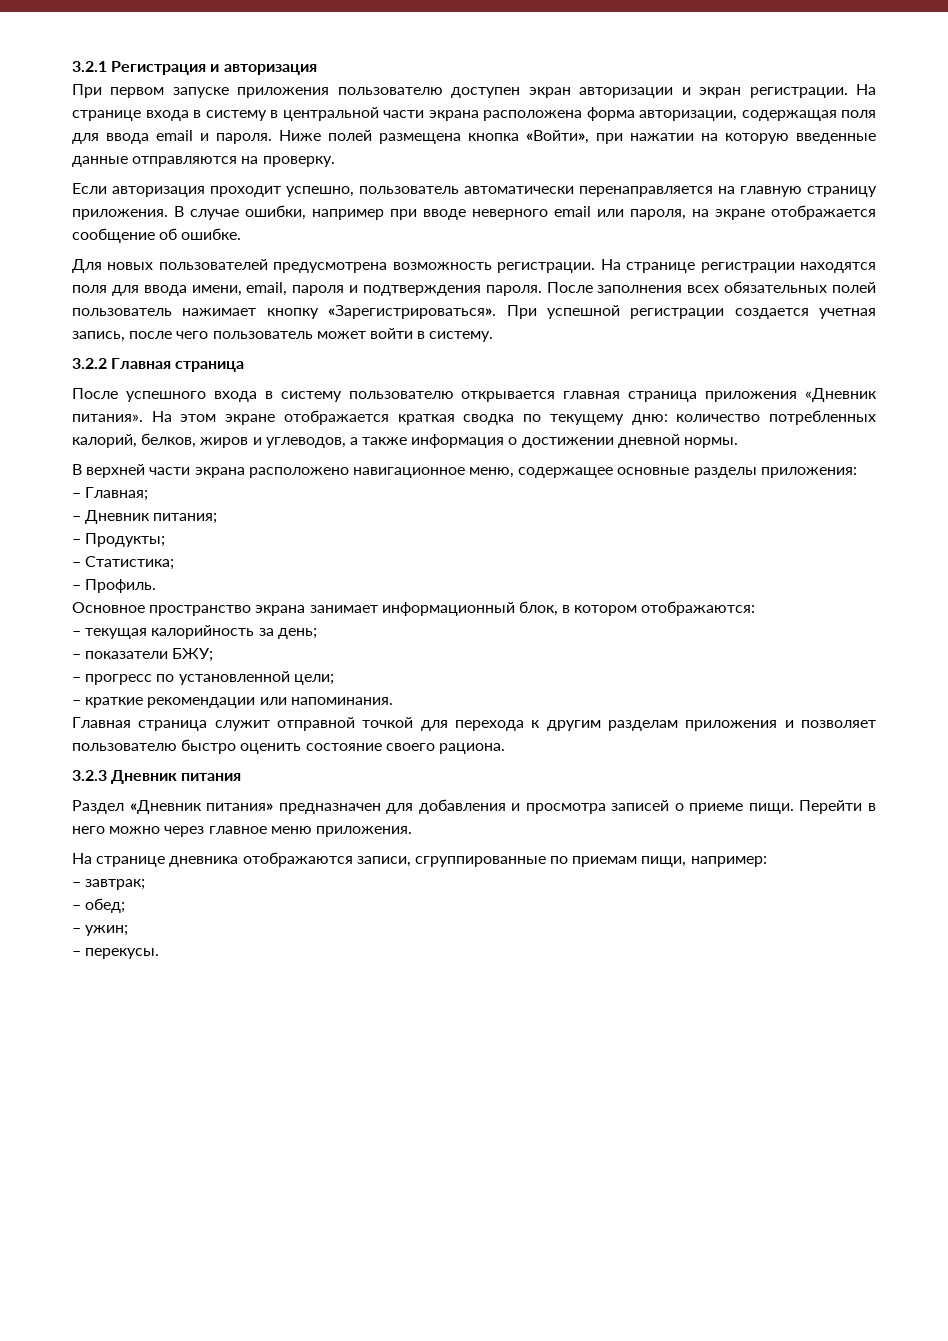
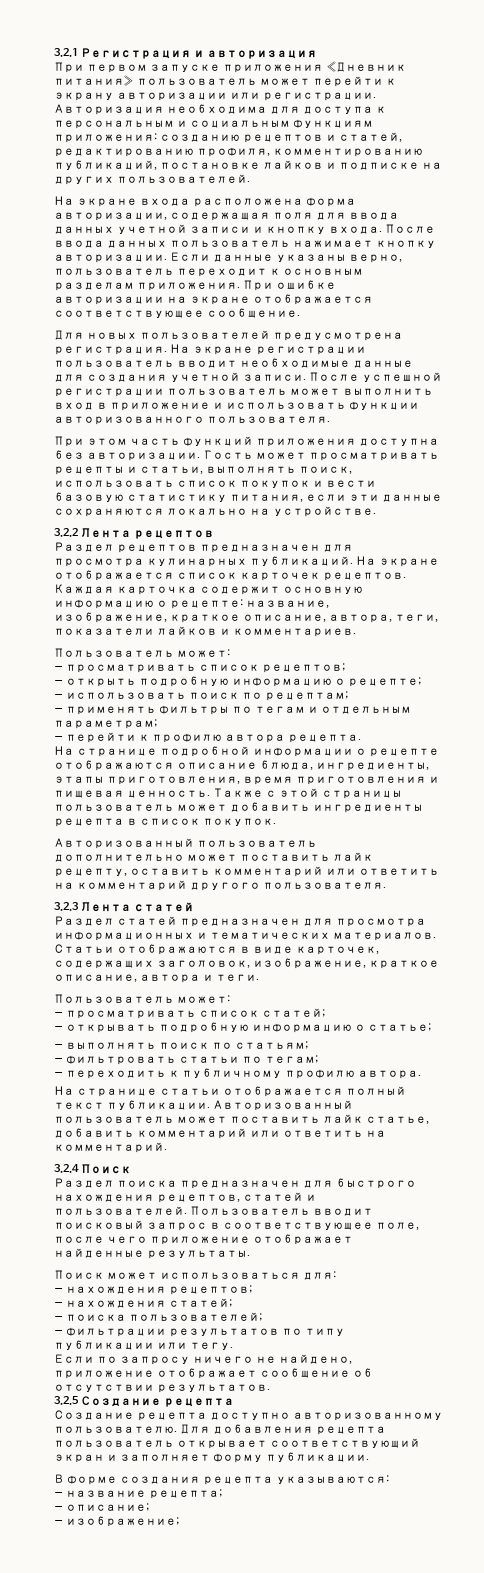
[337,84,877,98] [72,107,479,121] пользователю доступен экран авторизации и экран регистрации. На странице входа в систему в центральной части экрана -> [325,61,406,72] [54,75,396,87] [54,92,376,101] [54,104,386,115] [54,119,373,129] [54,132,402,143] [54,147,423,157] [54,160,442,170] [54,174,250,185] [54,196,190,207] «Дневник питания» пользователь может перейти к экрану авторизации или регистрации. Авторизация необходима для доступа к персональным и социальным функциям приложения: созданию рецептов и статей, редактированию профиля, комментированию публикаций, постановке лайков и подписке на других пользователей. // На экране входа
[156,130,876,144] [72,156,335,167] [72,183,877,197] [72,205,876,220] [72,228,242,243] [72,259,877,273] [72,281,876,296] [72,305,876,319] [72,328,494,342] [72,358,245,372] [72,388,877,402] [72,410,877,425] [72,433,739,448] [72,464,857,478] [72,487,149,501] [72,510,218,524] [72,533,166,547] [72,556,175,570] [72,579,157,593] [72,601,756,616] [72,625,317,639] [72,648,214,662] [72,671,334,685] [72,697,393,708] [72,717,876,731] [72,739,505,754] [72,770,242,784] [72,799,877,814] [72,826,412,837] [72,852,767,867] [72,879,146,890] [72,898,126,913] [72,925,129,936] [72,948,160,959] email и пароля. Ниже полей размещена кнопка «Войти», при нажатии на которую введенные данные отправляются на проверку. // Если авторизация проходит успешно, пользователь автоматически перенаправляется на главную страницу приложения. В случае ошибки, например при вводе неверного email или пароля, на экране отображается сообщение об ошибке. // Для новых пользователей предусмотрена возможность регистрации. На странице регистрации находятся поля для ввода имени, email, пароля и подтверждения пароля. После заполнения всех обязательных полей пользователь нажимает кнопку «Зарегистрироваться». При успешной регистрации создается учетная запись, после чего пользователь может войти в систему. // 3.2.2 Главная страница // После успешного входа в систему пользователю открывается главная страница приложения «Дневник питания». На этом экране отображается краткая сводка по текущему дню: количество потребленных калорий, белков, жиров и углеводов, а также информация о достижении дневной нормы. // В верхней части экрана расположено навигационное меню, содержащее основные разделы приложения: // – Главная; // – Дневник питания; // – Продукты; // – Статистика; // – Профиль. // Основное пространство экрана занимает информационный блок, в котором отображаются: // – текущая калорийность за день; // – показатели БЖУ; // – прогресс по установленной цели; // – краткие рекомендации или напоминания. // Главная страница служит отправной точкой для перехода к другим разделам приложения и позволяет пользователю быстро оценить состояние своего рациона. // 3.2.3 Дневник питания // Раздел «Дневник питания» предназначен для добавления и просмотра записей о приеме пищи. Перейти в него можно через главное меню приложения. // На странице дневника отображаются записи, сгруппированные по приемам пищи, например: // – завтрак; // – обед; // – ужин; // – перекусы. -> [54,224,435,234] [54,240,436,248] [54,252,402,263] [54,268,363,277] [54,280,336,291] [54,294,373,305] [54,308,300,318] [54,330,403,341] [54,344,366,355] [54,358,413,368] [54,372,442,382] [54,388,433,397] [54,401,419,411] [54,416,330,425] [54,436,439,447] [54,450,439,461] [54,466,352,475] [54,480,376,488] [54,492,442,502] [54,506,376,517] [54,528,214,539] [54,542,353,553] [54,556,439,567] [54,570,406,581] [54,584,363,595] [54,599,329,609] [54,612,438,623] [54,626,356,637] [54,648,230,657] [54,663,345,673] [54,676,421,687] [54,691,348,701] [54,705,411,715] [54,719,157,729] [54,732,361,743] [54,746,439,757] [54,760,429,771] [54,776,439,785] [54,788,402,799] [54,802,423,813] [54,818,276,827] [54,838,317,849] [54,852,373,862] [54,866,439,877] [54,880,386,891] [54,902,194,912] [54,916,426,927] [54,931,436,941] [54,944,379,955] [54,958,439,969] [54,974,259,983] [54,994,230,1003] [54,1008,325,1019] [54,1022,431,1033] [54,1041,308,1049] [54,1055,318,1065] [54,1068,421,1079] [54,1086,406,1097] [54,1100,353,1111] [54,1114,429,1124] [54,1128,386,1139] [54,1142,167,1153] [54,1164,131,1174] [54,1178,416,1189] [54,1192,316,1203] [54,1206,373,1216] [54,1220,419,1231] [54,1234,353,1245] [54,1248,250,1259] [54,1270,336,1280] [54,1285,252,1295] [54,1298,232,1308] [54,1312,262,1321] [54,1327,345,1337] [54,1340,233,1350] [54,1354,352,1365] [54,1368,373,1379] [54,1384,270,1393] [54,1396,234,1407] [54,1410,443,1421] [54,1424,386,1435] [54,1438,420,1449] [54,1452,369,1463] [54,1474,389,1485] [54,1489,222,1499] [54,1503,149,1511] [54,1516,179,1527] данных учетной записи и кнопку входа. После ввода данных пользователь нажимает кнопку авторизации. Если данные указаны верно, пользователь переходит к основным разделам приложения. При ошибке авторизации на экране отображается соответствующее сообщение. // Для новых пользователей предусмотрена регистрация. На экране регистрации пользователь вводит необходимые данные для создания учетной записи. После успешной регистрации пользователь может выполнить вход в приложение и использовать функции авторизованного пользователя. // При этом часть функций приложения доступна без авторизации. Гость может просматривать рецепты и статьи, выполнять поиск, использовать список покупок и вести базовую статистику питания, если эти данные сохраняются локально на устройстве. // 3.2.2 Лента рецептов // Раздел рецептов предназначен для просмотра кулинарных публикаций. На экране отображается список карточек рецептов. Каждая карточка содержит основную информацию о рецепте: название, изображение, краткое описание, автора, теги, показатели лайков и комментариев. // Пользователь может: // − просматривать список рецептов; // − открыть подробную информацию о рецепте; // − использовать поиск по рецептам; // − применять фильтры по тегам и отдельным параметрам; // − перейти к профилю автора рецепта. // На странице подробной информации о рецепте отображаются описание блюда, ингредиенты, этапы приготовления, время приготовления и пищевая ценность. Также с этой страницы пользователь может добавить ингредиенты рецепта в список покупок. // Авторизованный пользователь дополнительно может поставить лайк рецепту, оставить комментарий или ответить на комментарий другого пользователя. // 3.2.3 Лента статей // Раздел статей предназначен для просмотра информационных и тематических материалов. Статьи отображаются в виде карточек, содержащих заголовок, изображение, краткое описание, автора и теги. // Пользователь может: // − просматривать список статей; // − открывать подробную информацию о статье; // − выполнять поиск по статьям; // − фильтровать статьи по тегам; // − переходить к публичному профилю автора. // На странице статьи отображается полный текст публикации. Авторизованный пользователь может поставить лайк статье, добавить комментарий или ответить на комментарий. // 3.2.4 Поиск // Раздел поиска предназначен для быстрого нахождения рецептов, статей и пользователей. Пользователь вводит поисковый запрос в соответствующее поле, после чего приложение отображает найденные результаты. // Поиск может использоваться для: // − нахождения рецептов; // − нахождения статей; // − поиска пользователей; // − фильтрации результатов по типу публикации или тегу. // Если по запросу ничего не найдено, приложение отображает сообщение об отсутствии результатов. // 3.2.5 Создание рецепта // Создание рецепта доступно авторизованному пользователю. Для добавления рецепта пользователь открывает соответствующий экран и заполняет форму публикации. // В форме создания рецепта указываются: // − название рецепта; // − описание; // − изображение;

